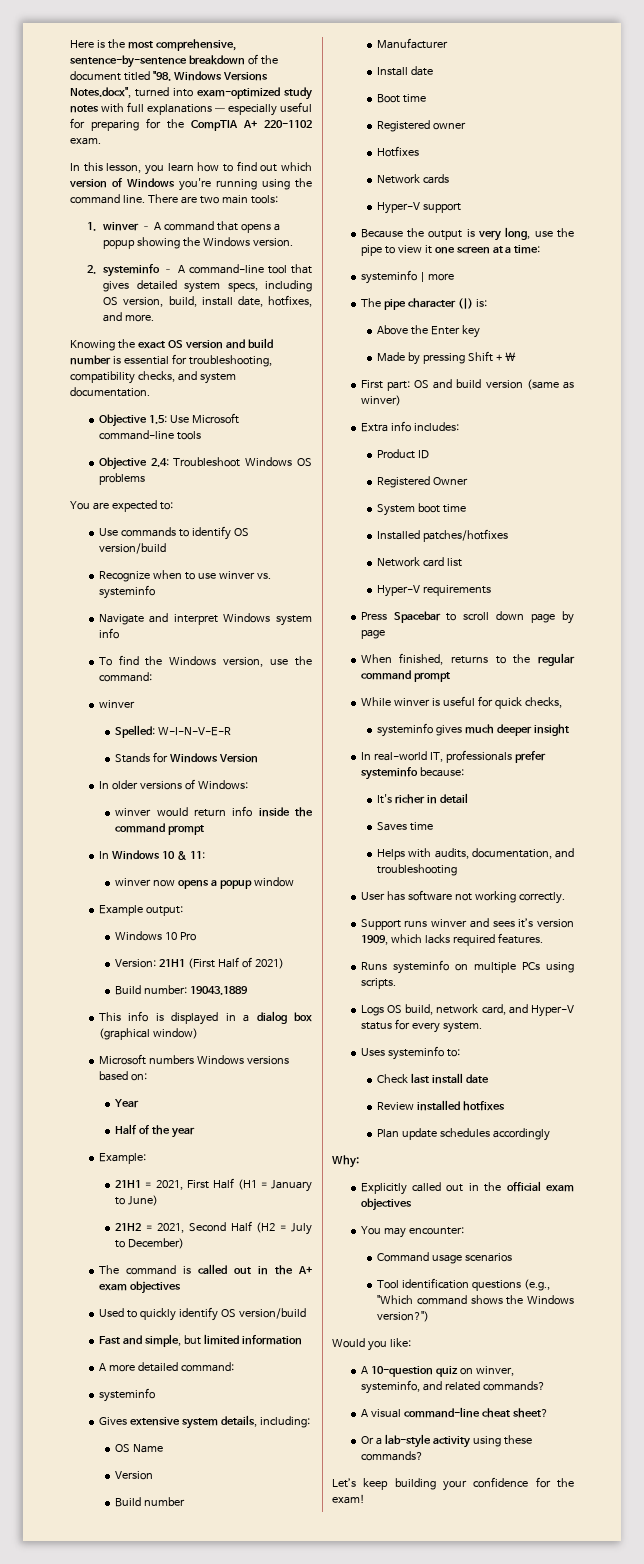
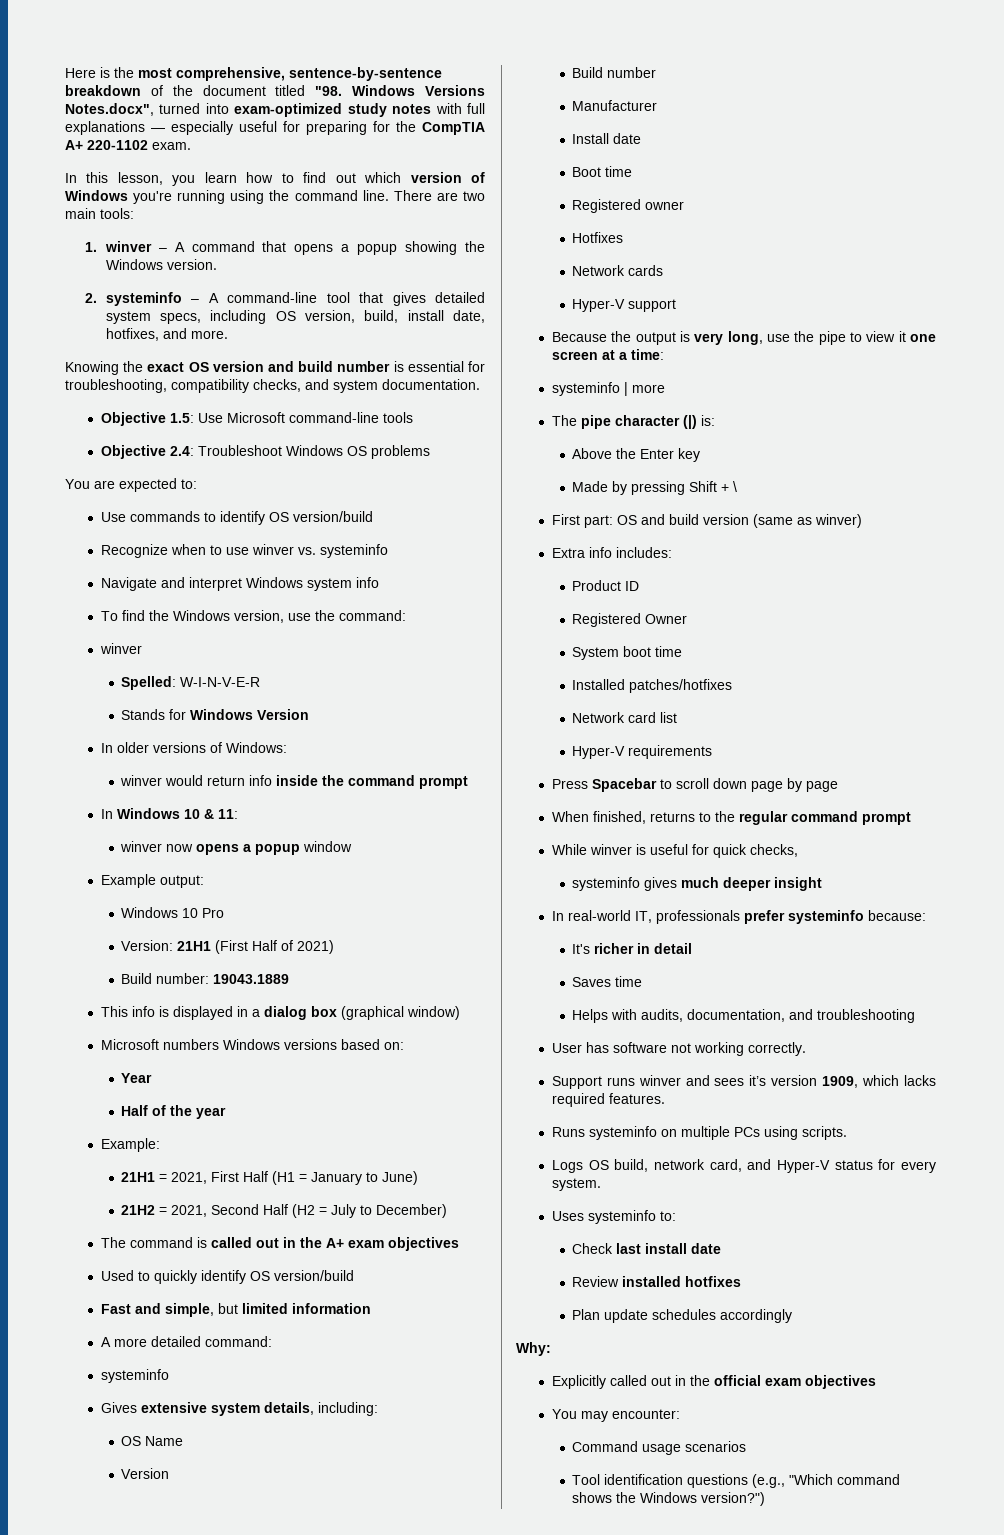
[332,1338,411,1351] [360,1366,514,1377] [360,1380,545,1394] [360,1407,548,1418] [360,1434,532,1448] [360,1451,423,1461] [332,1477,574,1491] [332,1494,365,1504] // Would you like: // A 10-question quiz on winver, systeminfo, and related commands? // A visual command-line cheat sheet? // Or a lab-style activity using these commands? // Let’s keep building your confidence for the exam! -> (766, 1499) none

